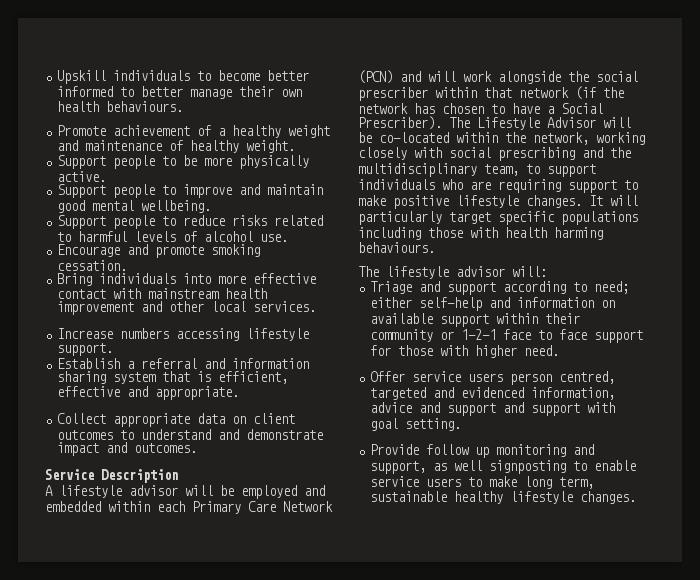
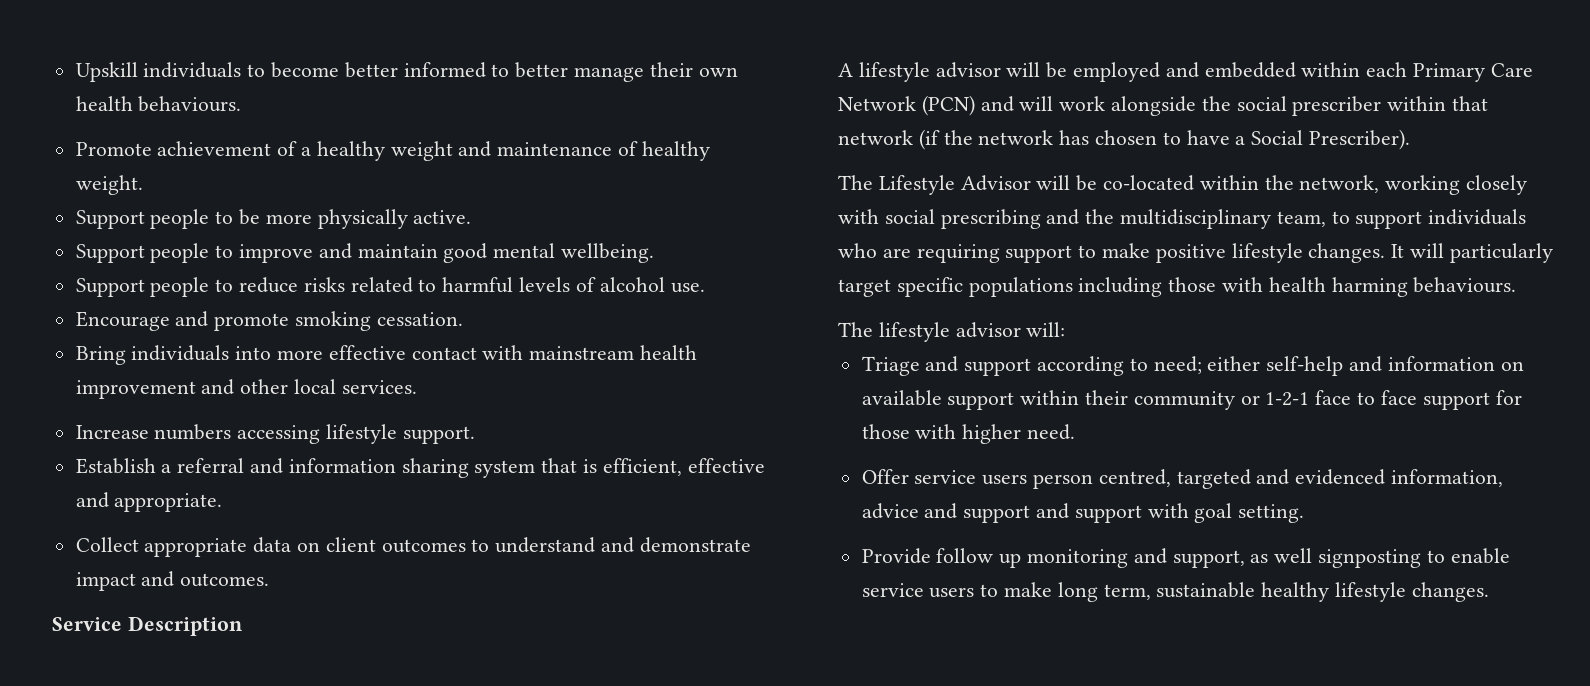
(442, 123) none -> (1411, 139) //

